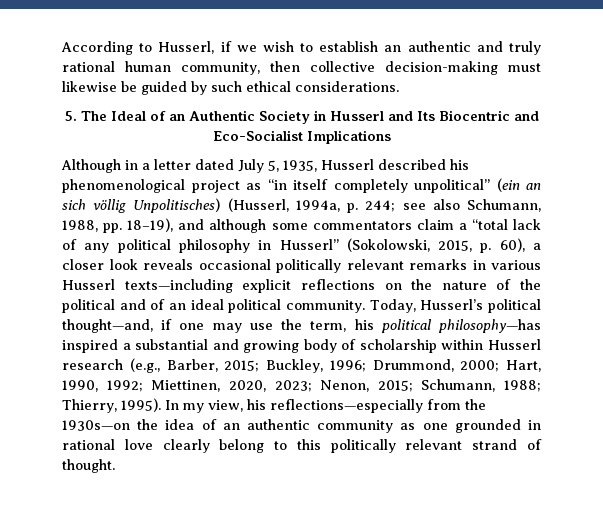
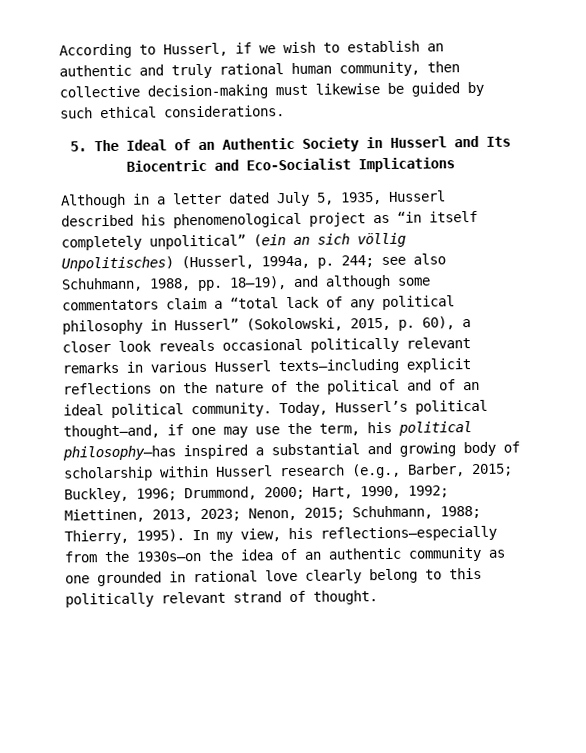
[467,199,541,212] Schumann, -> [61,277,143,292] Schuhmann,
[228,380,266,392] 2020, -> [152,509,193,522] 2013,
[421,379,496,392] Schumann, -> [352,505,433,520] Schuhmann,

